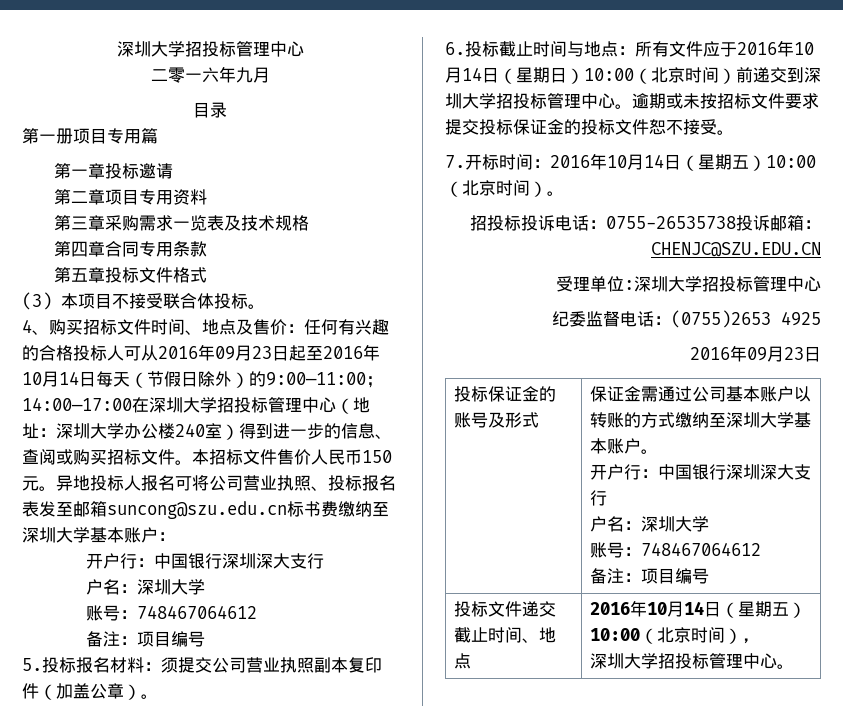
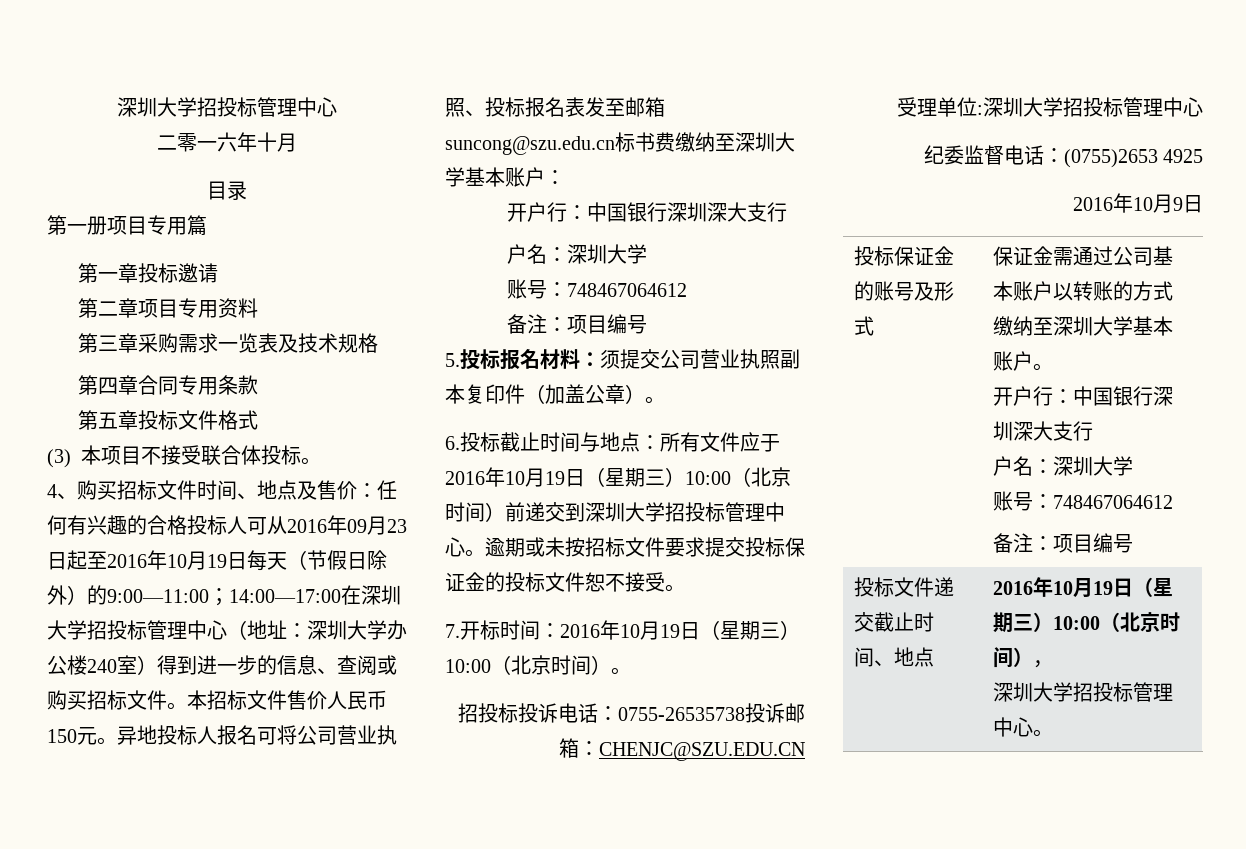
[235,67,253,83] 九 -> [257,132,277,152] 十
[59,371,79,385] 14 -> [207,554,227,568] 19
[462,67,567,84] 14日（星期日 -> [545,467,665,487] 19日（星期三
[644,154,749,171] 14日（星期五 -> [660,620,780,640] 19日（星期三
[747,346,804,362] 09月23 -> [1133,194,1183,213] 10月9
[684,601,790,618] 14日（星期五 -> [1093,577,1174,597] [993,612,1034,633] 19日（星期三

